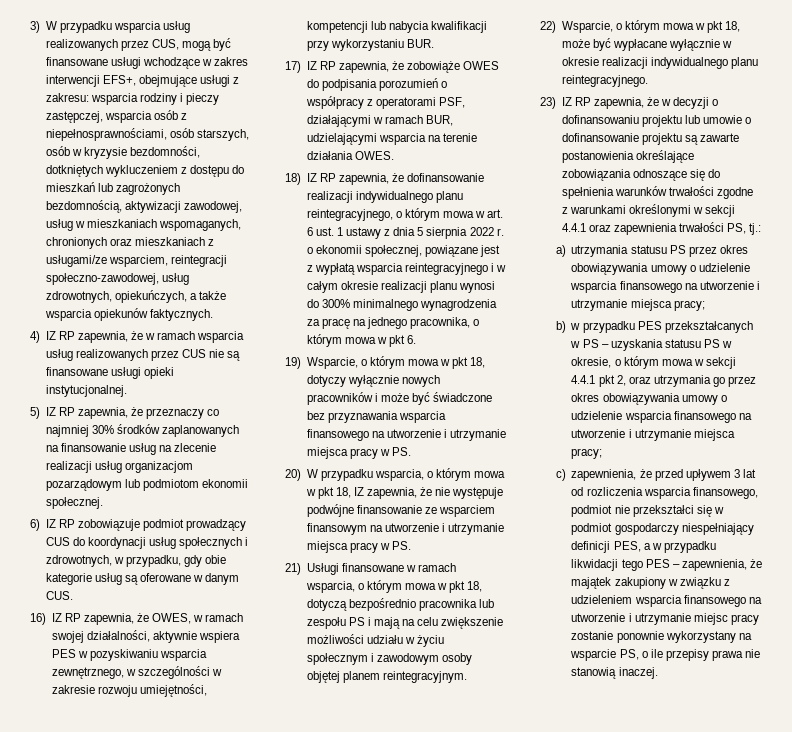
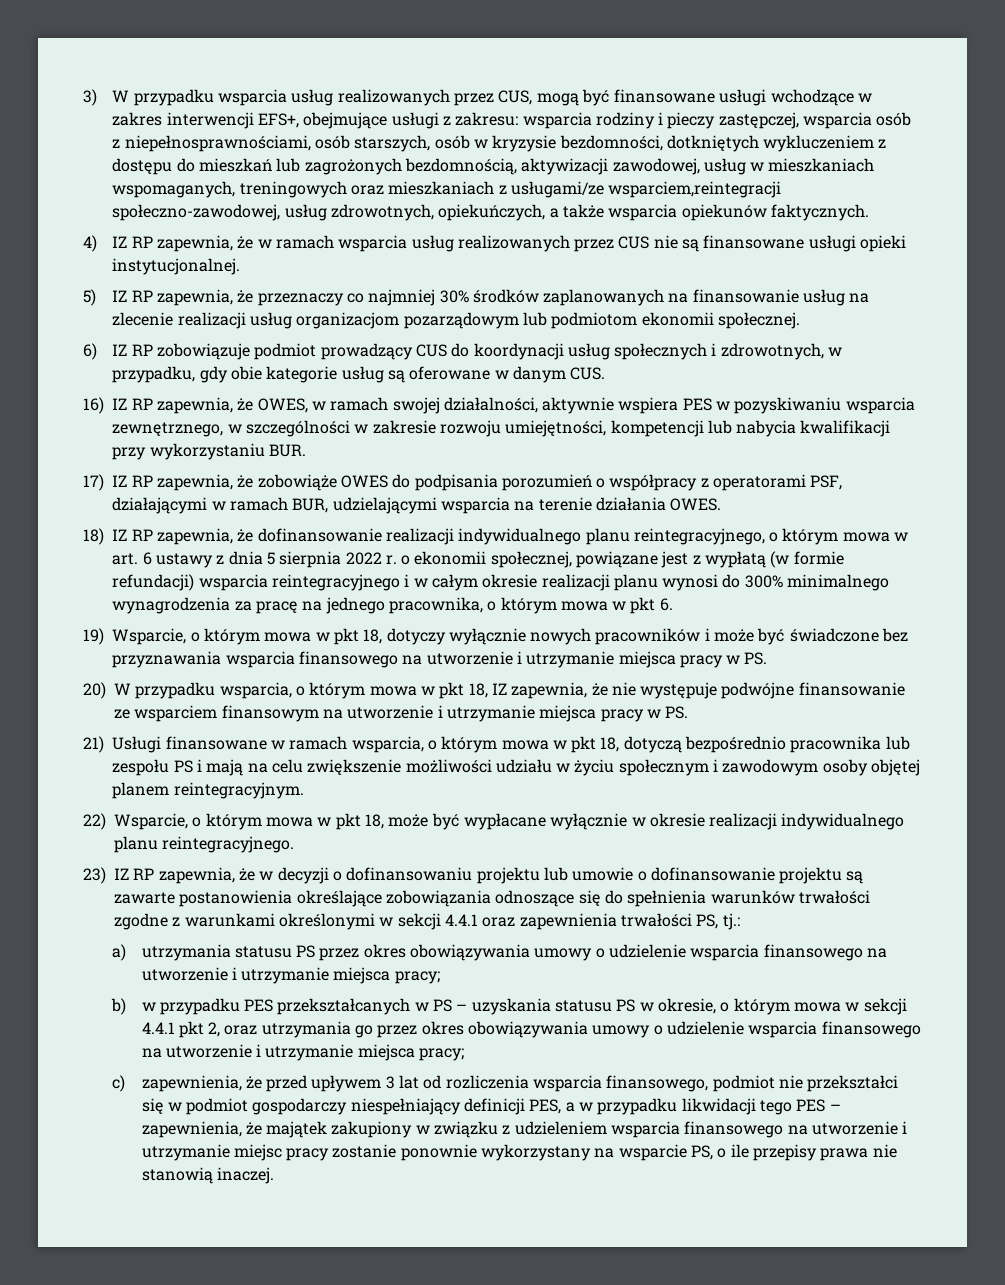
[45,237,107,249] chronionych -> [239,181,347,198] treningowych
[108,255,227,267] wsparciem, reintegracji -> [608,181,782,198] wsparciem,reintegracji
[315,227,343,236] ust. 1 -> (152, 558) none
(355, 269) none -> [770,551,844,568] [112,574,195,591] (w formie refundacji)

